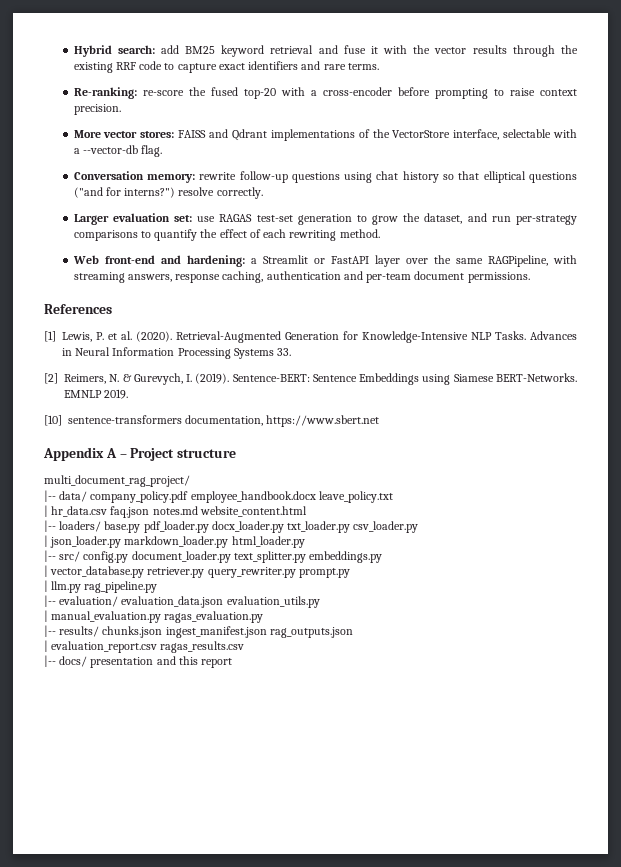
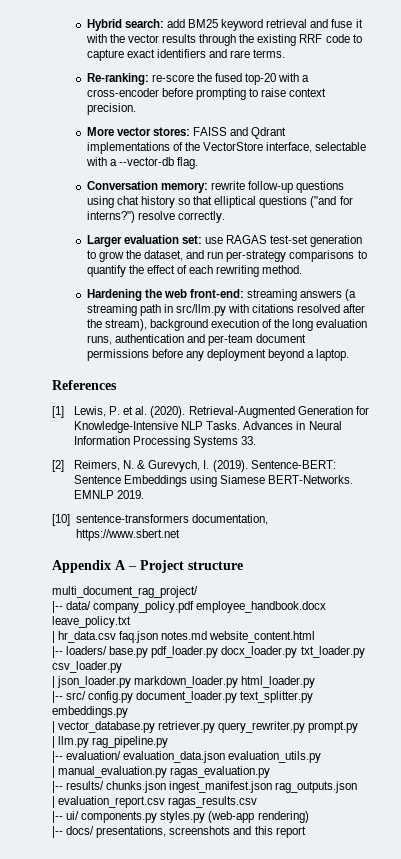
[72,255,577,267] [73,271,530,283] Web front-end and hardening: a Streamlit or FastAPI layer over the same RAGPipeline, with streaming answers, response caching, authentication and per-team document permissions. -> [86,289,357,301] [86,304,366,316] [86,319,368,331] [86,334,307,346] [86,349,350,361] Hardening the web front-end: streaming answers (a streaming path in src/llm.py with citations resolved after the stream), background execution of the long evaluation runs, authentication and per-team document permissions before any deployment beyond a laptop.
(245, 647) none -> [52,811,309,823] // |-- ui/ components.py styles.py (web-app rendering)
[90,657,154,668] presentation -> [96,826,231,838] presentations, screenshots

